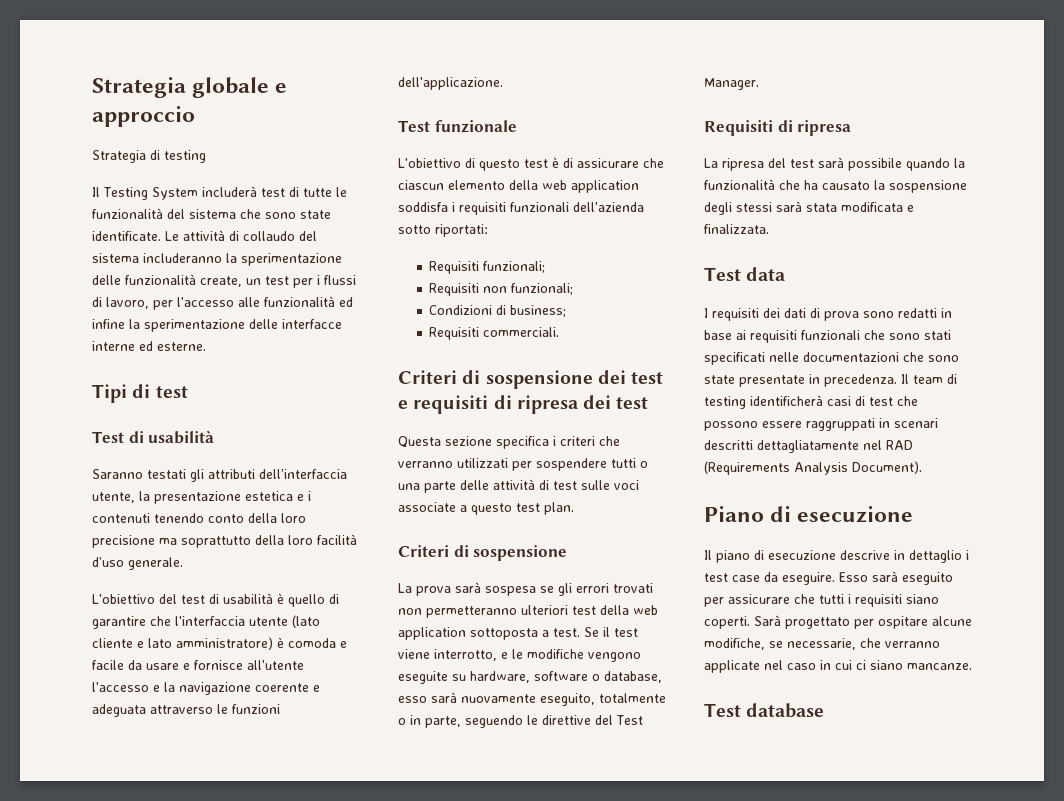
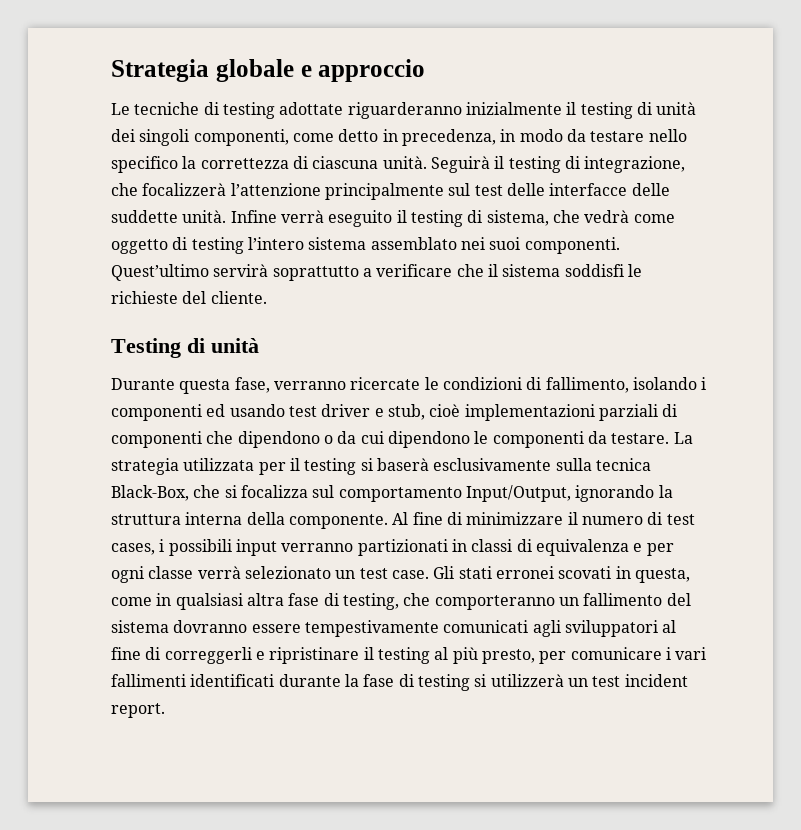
[92,150,206,163] [92,186,347,200] [92,208,331,219] [92,230,317,241] [92,253,342,266] [92,274,356,288] [92,296,353,310] [92,319,342,332] [92,341,206,351] [92,384,188,403] [92,430,215,444] [92,469,347,482] [92,491,311,504] [92,513,306,523] [92,534,357,548] [92,557,183,570] [92,593,339,607] [92,615,320,629] [92,637,347,650] [92,660,304,670] [92,682,320,695] [92,704,280,717] [398,77,503,90] [398,120,517,133] [398,157,664,171] [398,180,639,193] [398,202,644,215] [398,224,488,237] [429,261,546,274] [429,283,574,296] [429,305,567,317] [429,327,560,340] [398,370,664,389] [398,395,649,414] [398,436,620,449] [398,458,648,471] [398,479,639,493] [398,502,574,515] [398,545,568,561] [398,582,653,596] [398,605,658,618] [398,627,638,640] [398,649,641,662] [398,671,662,684] [398,692,666,706] [398,715,643,728] [704,78,759,90] [704,120,852,136] [704,157,965,171] [704,179,967,193] [704,201,914,215] [704,224,769,234] [704,267,786,281] [704,308,952,321] [704,330,951,343] [704,352,959,365] [704,374,957,387] [704,395,918,409] [704,418,938,431] [704,440,913,453] [704,461,922,475] [704,506,914,523] [704,550,969,563] [704,571,953,585] [704,594,939,607] [704,615,972,629] [704,638,940,650] [704,660,972,673] [704,703,825,718] Strategia di testing // Il Testing System includerà test di tutte le funzionalità del sistema che sono state identificate. Le attività di collaudo del sistema includeranno la sperimentazione delle funzionalità create, un test per i flussi di lavoro, per l'accesso alle funzionalità ed infine la sperimentazione delle interfacce interne ed esterne. // Tipi di test // Test di usabilità // Saranno testati gli attributi dell’interfaccia utente, la presentazione estetica e i contenuti tenendo conto della loro precisione ma soprattutto della loro facilità d’uso generale. // L'obiettivo del test di usabilità è quello di garantire che l'interfaccia utente (lato cliente e lato amministratore) è comoda e facile da usare e fornisce all'utente l'accesso e la navigazione coerente e adeguata attraverso le funzioni dell'applicazione. // Test funzionale // L'obiettivo di questo test è di assicurare che ciascun elemento della web application soddisfa i requisiti funzionali dell'azienda sotto riportati: // Requisiti funzionali; // Requisiti non funzionali; // Condizioni di business; // Requisiti commerciali. // Criteri di sospensione dei test e requisiti di ripresa dei test // Questa sezione specifica i criteri che verranno utilizzati per sospendere tutti o una parte delle attività di test sulle voci associate a questo test plan. // Criteri di sospensione // La prova sarà sospesa se gli errori trovati non permetteranno ulteriori test della web application sottoposta a test. Se il test viene interrotto, e le modifiche vengono eseguite su hardware, software o database, esso sarà nuovamente eseguito, totalmente o in parte, seguendo le direttive del Test Manager. // Requisiti di ripresa // La ripresa del test sarà possibile quando la funzionalità che ha causato la sospensione degli stessi sarà stata modificata e finalizzata. // Test data // I requisiti dei dati di prova sono redatti in base ai requisiti funzionali che sono stati specificati nelle documentazioni che sono state presentate in precedenza. Il team di testing identificherà casi di test che possono essere raggruppati in scenari descritti dettagliatamente nel RAD (Requirements Analysis Document). // Piano di esecuzione // Il piano di esecuzione descrive in dettaglio i test case da eseguire. Esso sarà eseguito per assicurare che tutti i requisiti siano coperti. Sarà progettato per ospitare alcune modifiche, se necessarie, che verranno applicate nel caso in cui ci siano mancanze. // Test database -> [111,102,697,119] [111,129,687,146] [111,156,686,173] [111,183,670,200] [111,210,675,227] [111,237,620,254] [111,264,642,281] [111,291,267,304] [111,338,259,358] [111,377,707,394] [111,404,678,421] [111,431,693,448] [111,458,651,475] [111,485,673,502] [111,512,695,529] [111,539,674,556] [111,566,690,583] [111,593,691,610] [111,620,677,637] [111,647,707,664] [111,674,688,691] [111,703,165,718] Le tecniche di testing adottate riguarderanno inizialmente il testing di unità dei singoli componenti, come detto in precedenza, in modo da testare nello specifico la correttezza di ciascuna unità. Seguirà il testing di integrazione, che focalizzerà l’attenzione principalmente sul test delle interfacce delle suddette unità. Infine verrà eseguito il testing di sistema, che vedrà come oggetto di testing l’intero sistema assemblato nei suoi componenti. Quest’ultimo servirà soprattutto a verificare che il sistema soddisfi le richieste del cliente. // Testing di unità // Durante questa fase, verranno ricercate le condizioni di fallimento, isolando i componenti ed usando test driver e stub, cioè implementazioni parziali di componenti che dipendono o da cui dipendono le componenti da testare. La strategia utilizzata per il testing si baserà esclusivamente sulla tecnica Black-Box, che si focalizza sul comportamento Input/Output, ignorando la struttura interna della componente. Al fine di minimizzare il numero di test cases, i possibili input verranno partizionati in classi di equivalenza e per ogni classe verrà selezionato un test case. Gli stati erronei scovati in questa, come in qualsiasi altra fase di testing, che comporteranno un fallimento del sistema dovranno essere tempestivamente comunicati agli sviluppatori al fine di correggerli e ripristinare il testing al più presto, per comunicare i vari fallimenti identificati durante la fase di testing si utilizzerà un test incident report.

